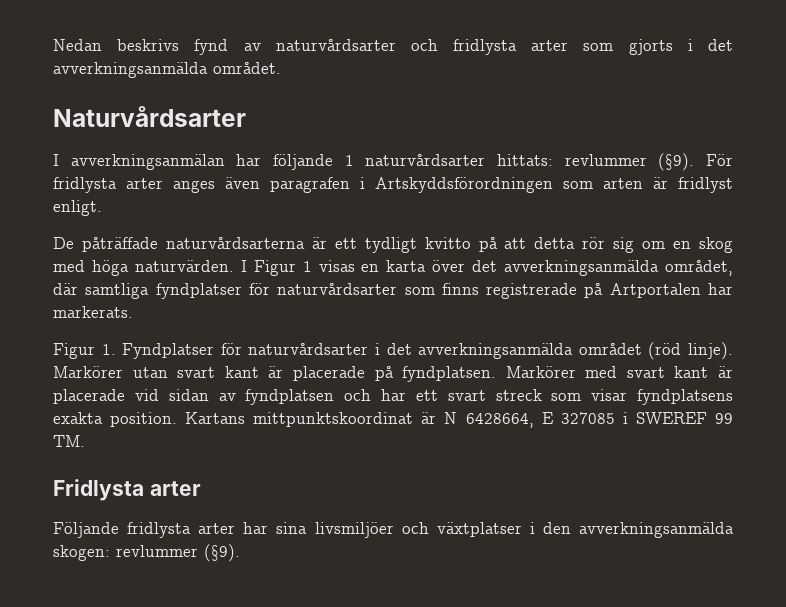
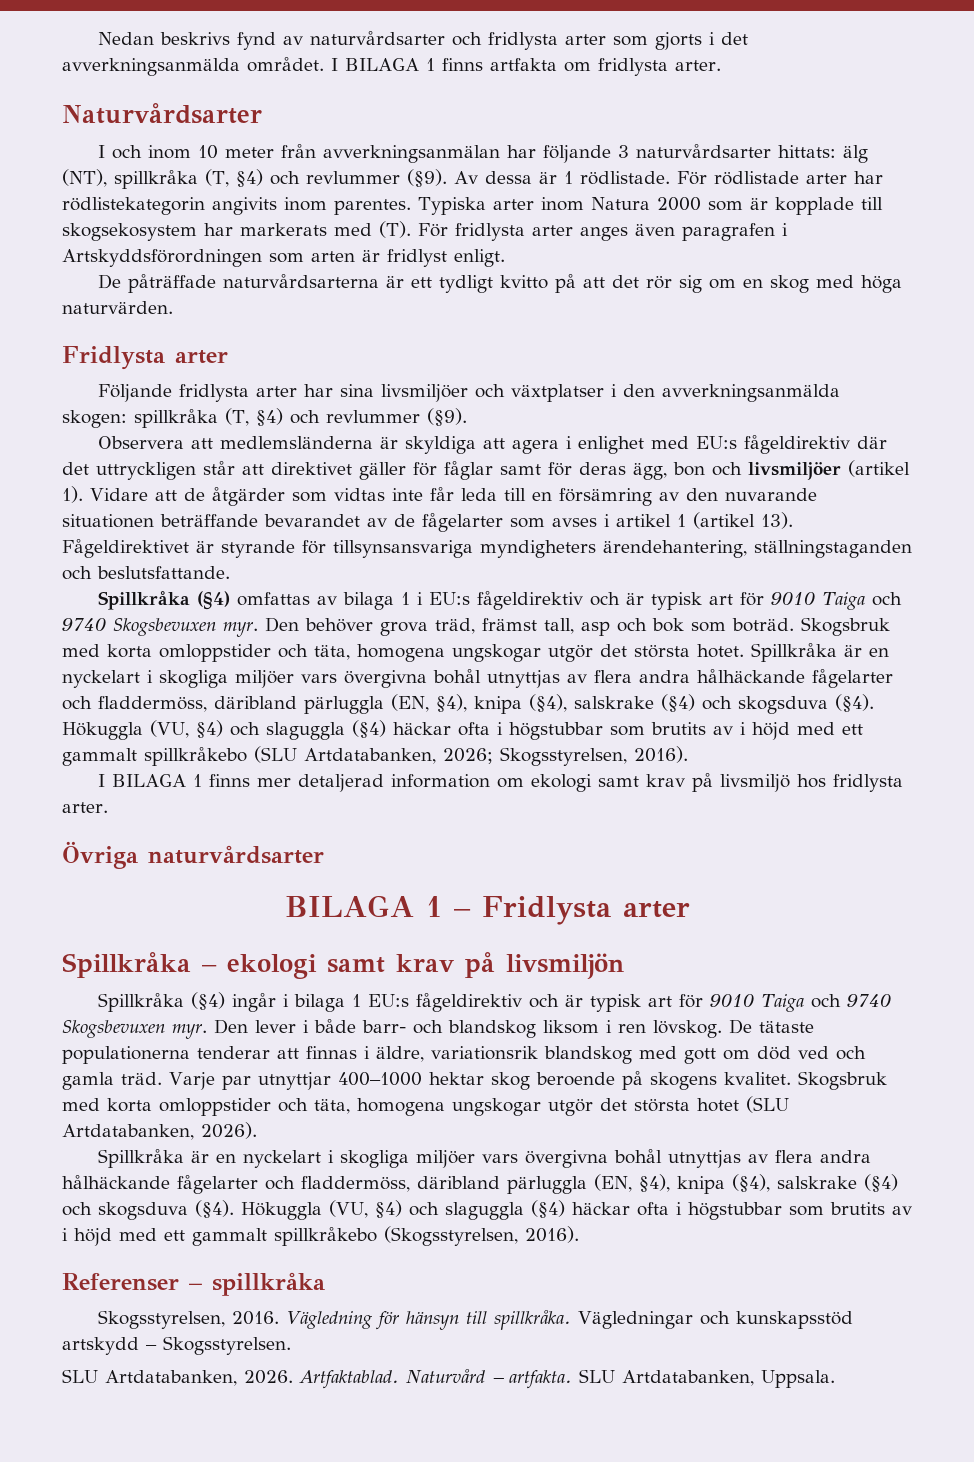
[53,106,246,127] [53,154,59,166] // Naturvårdsarter // I -> [331,58,721,76] [62,103,262,124] [98,144,317,159] I BILAGA 1 finns artfakta om fridlysta arter. // Naturvårdsarter // I och inom 10 meter från
[344,155,354,166] 1 -> [618,145,630,158] 3
[564,153,695,171] revlummer (§9). -> [843,145,869,163] [62,169,883,189] [62,197,883,215] [62,221,411,241] älg (NT), spillkråka (T, §4) och revlummer (§9). Av dessa är 1 rödlistade. För rödlistade arter har rödlistekategorin angivits inom parentes. Typiska arter inom Natura 2000 som är kopplade till skogsekosystem har markerats med (T).
[534,237,576,249] detta -> [612,275,640,288] det
[240,260,733,276] [53,283,733,299] [53,306,133,318] [53,342,734,360] [53,366,734,382] [53,389,733,405] [53,412,733,428] [53,435,85,447] I Figur 1 visas en karta över det avverkningsanmälda området, där samtliga fyndplatser för naturvårdsarter som finns registrerade på Artportalen har markerats. // Figur 1. Fyndplatser för naturvårdsarter i det avverkningsanmälda området (röd linje). Markörer utan svart kant är placerade på fyndplatsen. Markörer med svart kant är placerade vid sidan av fyndplatsen och har ett svart streck som visar fyndplatsens exakta position. Kartans mittpunktskoordinat är N 6428664, E 327085 i SWEREF 99 TM. -> (173, 307) none
[116,544,240,562] revlummer (§9). -> [134,408,467,428] [98,435,888,454] [62,460,910,480] [62,486,817,506] [62,512,793,532] [62,539,912,558] [62,566,230,580] [98,591,903,610] [62,617,890,637] [62,643,889,662] [62,669,893,688] [62,694,874,714] [62,720,863,740] [62,746,688,766] [98,773,904,792] [62,802,108,813] [62,841,324,869] [284,895,690,925] [62,952,624,979] [98,992,892,1012] [62,1019,814,1039] [62,1046,866,1064] [62,1071,887,1090] [62,1096,789,1116] [62,1122,257,1140] [98,1149,872,1168] [62,1174,898,1194] [62,1200,912,1220] [62,1226,579,1246] [62,1272,325,1296] [98,1310,854,1330] [62,1336,291,1355] [62,1369,835,1389] spillkråka (T, §4) och revlummer (§9). // Observera att medlemsländerna är skyldiga att agera i enlighet med EU:s fågeldirektiv där det uttryckligen står att direktivet gäller för fåglar samt för deras ägg, bon och livsmiljöer (artikel 1). Vidare att de åtgärder som vidtas inte får leda till en försämring av den nuvarande situationen beträffande bevarandet av de fågelarter som avses i artikel 1 (artikel 13). Fågeldirektivet är styrande för tillsynsansvariga myndigheters ärendehantering, ställningstaganden och beslutsfattande. // Spillkråka (§4) omfattas av bilaga 1 i EU:s fågeldirektiv och är typisk art för 9010 Taiga och 9740 Skogsbevuxen myr. Den behöver grova träd, främst tall, asp och bok som boträd. Skogsbruk med korta omloppstider och täta, homogena ungskogar utgör det största hotet. Spillkråka är en nyckelart i skogliga miljöer vars övergivna bohål utnyttjas av flera andra hålhäckande fågelarter och fladdermöss, däribland pärluggla (EN, §4), knipa (§4), salskrake (§4) och skogsduva (§4). Hökuggla (VU, §4) och slaguggla (§4) häckar ofta i högstubbar som brutits av i höjd med ett gammalt spillkråkebo (SLU Artdatabanken, 2026; Skogsstyrelsen, 2016). // I BILAGA 1 finns mer detaljerad information om ekologi samt krav på livsmiljö hos fridlysta arter. // Övriga naturvårdsarter // BILAGA 1 – Fridlysta arter // Spillkråka – ekologi samt krav på livsmiljön // Spillkråka (§4) ingår i bilaga 1 EU:s fågeldirektiv och är typisk art för 9010 Taiga och 9740 Skogsbevuxen myr. Den lever i både barr- och blandskog liksom i ren lövskog. De tätaste populationerna tenderar att finnas i äldre, variationsrik blandskog med gott om död ved och gamla träd. Varje par utnyttjar 400–1000 hektar skog beroende på skogens kvalitet. Skogsbruk med korta omloppstider och täta, homogena ungskogar utgör det största hotet (SLU Artdatabanken, 2026). // Spillkråka är en nyckelart i skogliga miljöer vars övergivna bohål utnyttjas av flera andra hålhäckande fågelarter och fladdermöss, däribland pärluggla (EN, §4), knipa (§4), salskrake (§4) och skogsduva (§4). Hökuggla (VU, §4) och slaguggla (§4) häckar ofta i högstubbar som brutits av i höjd med ett gammalt spillkråkebo (Skogsstyrelsen, 2016). // Referenser – spillkråka // Skogsstyrelsen, 2016. Vägledning för hänsyn till spillkråka. Vägledningar och kunskapsstöd artskydd – Skogsstyrelsen. // SLU Artdatabanken, 2026. Artfaktablad. Naturvård – artfakta. SLU Artdatabanken, Uppsala.

